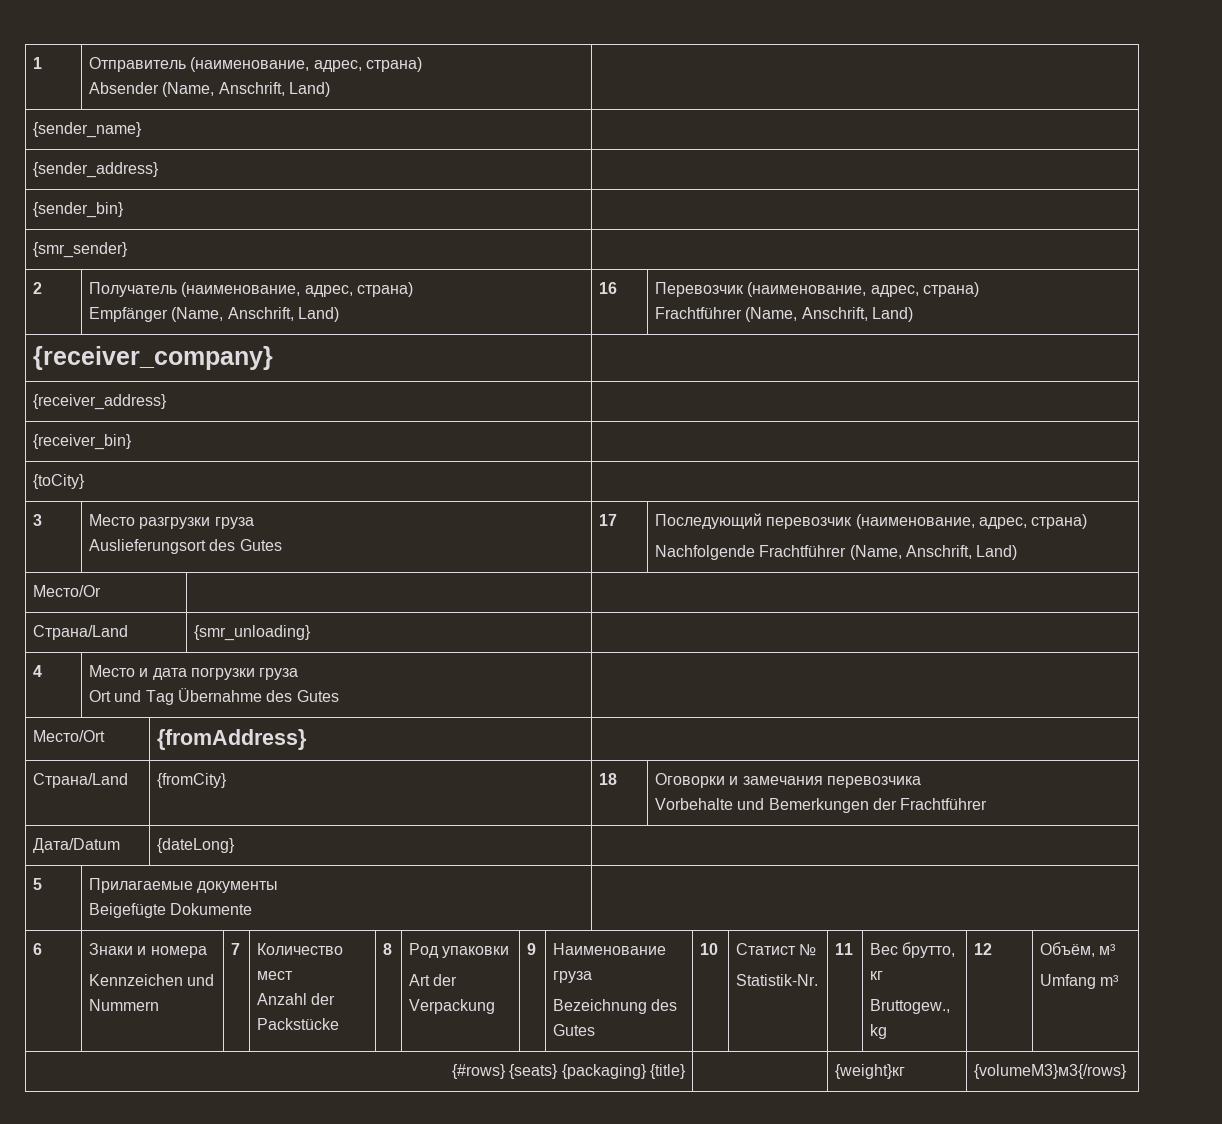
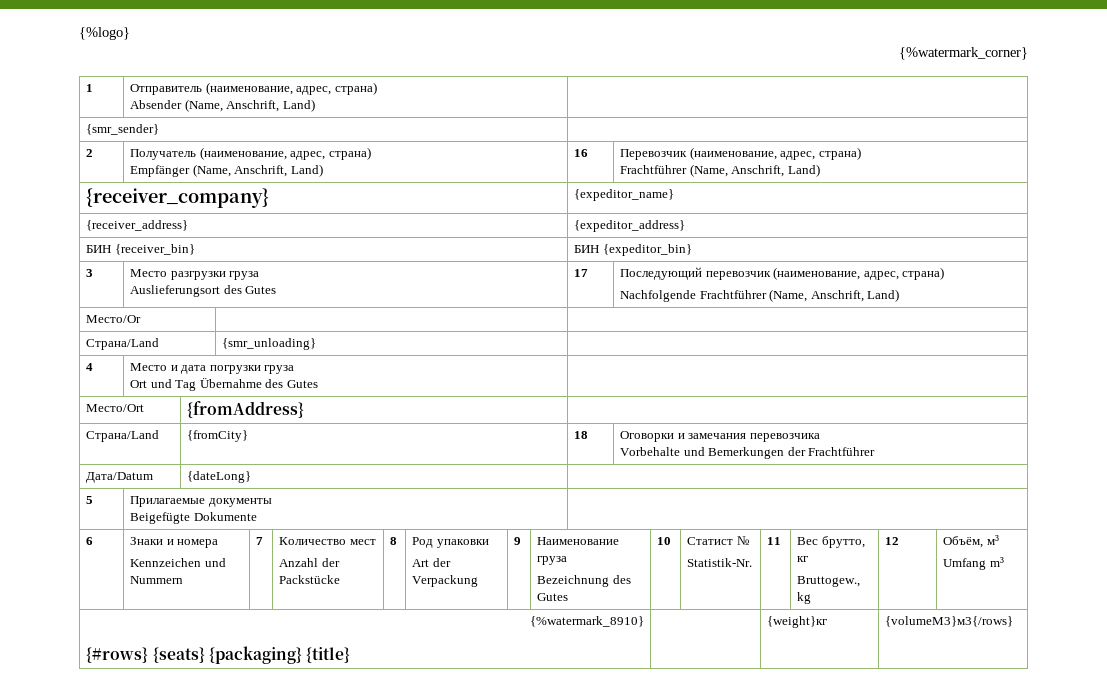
(33, 63) none -> [79,27,130,40] [899,47,1028,60] {%logo} // {%watermark_corner} //
[33,122,143,138] [33,162,160,178] [33,202,125,218] // {sender_name} | // {sender_address} | // {sender_bin} | -> (315, 105) none
(274, 358) none -> [574,189,675,201] {expeditor_name}
(168, 402) // -> [574,220,686,232] [86,245,112,253] {expeditor_address} // БИН
[33,474,86,489] // {toCity} | -> [574,244,692,256] БИН {expeditor_bin}
(1120, 980) none -> [529,616,644,627] {%watermark_8910} //

